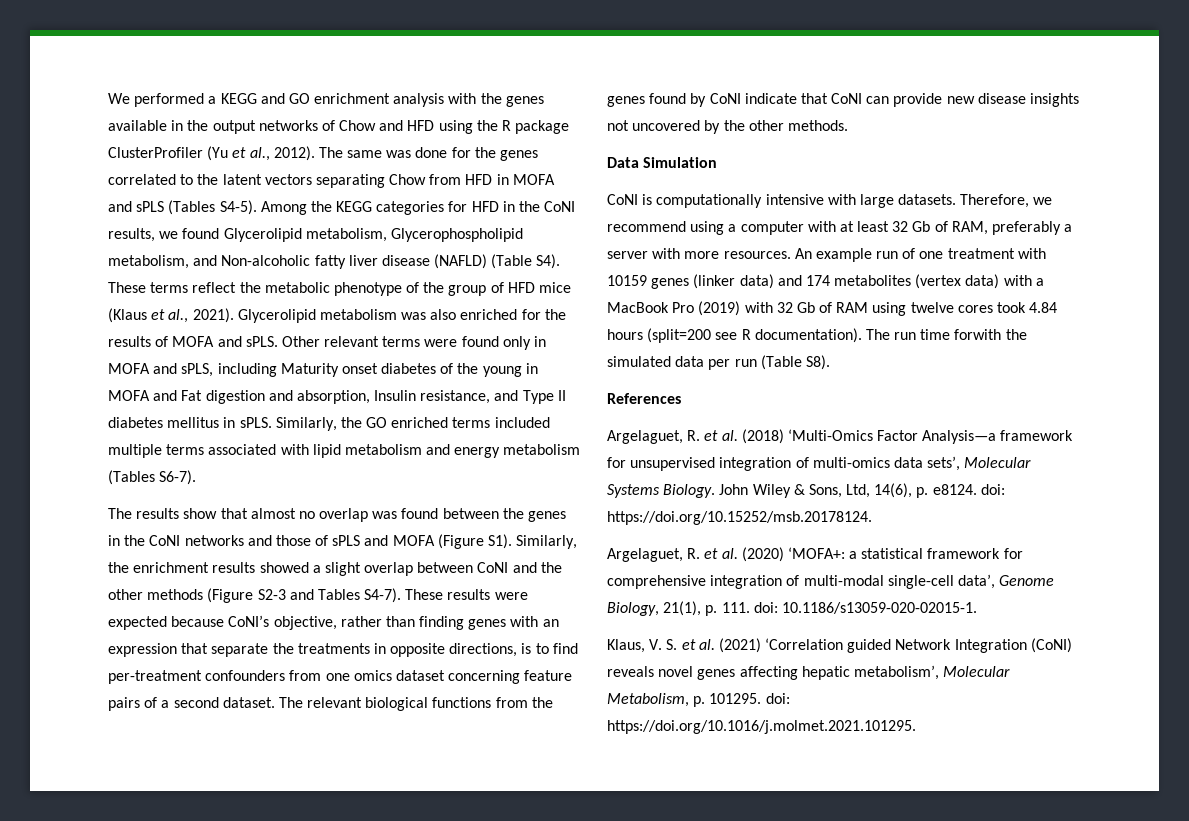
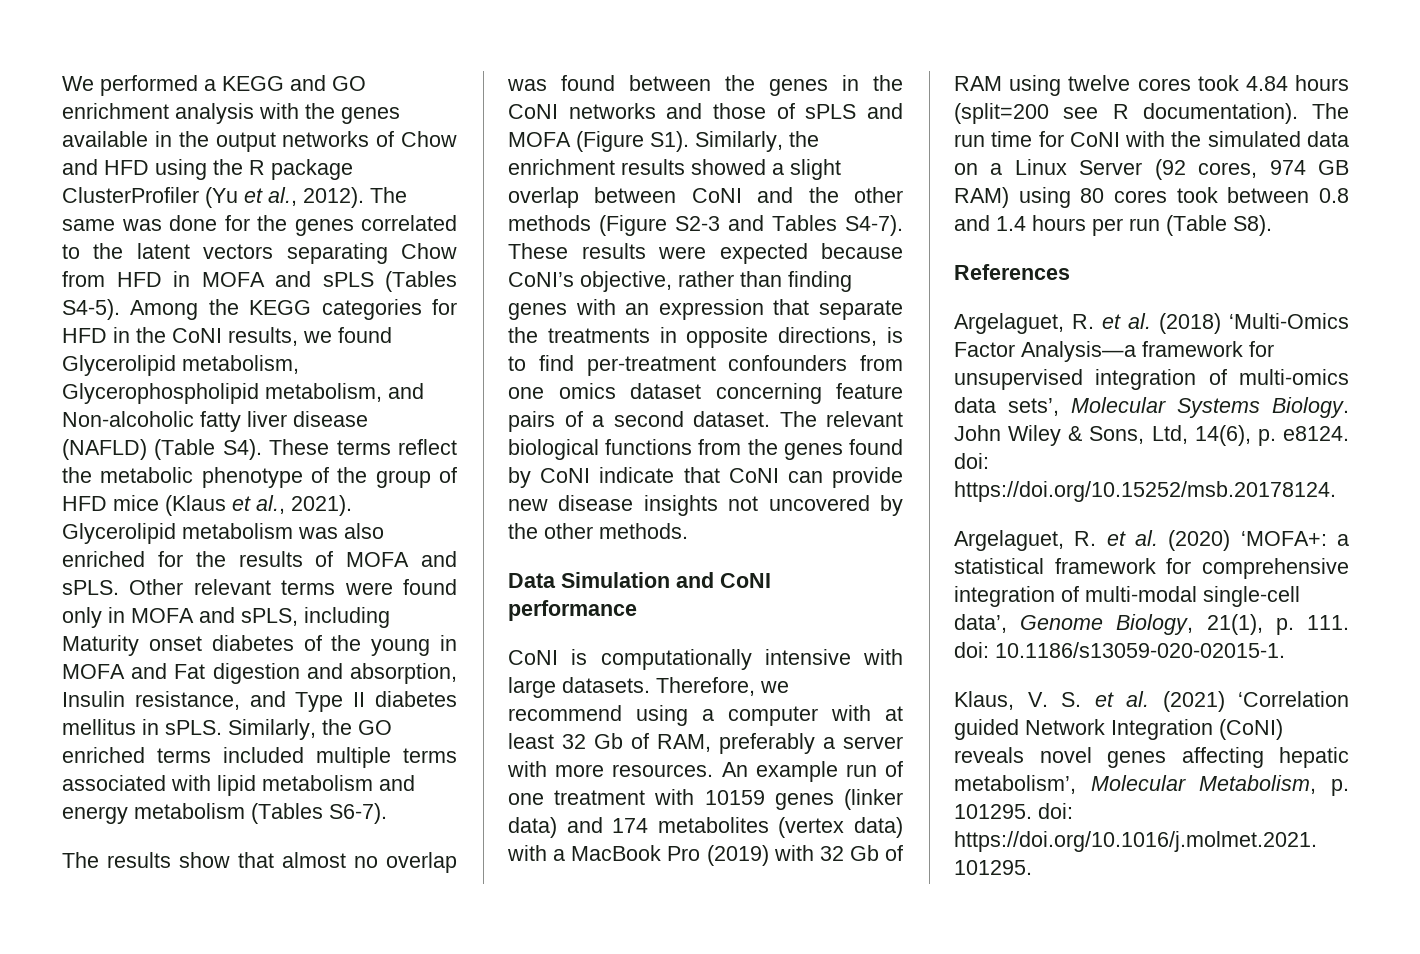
(718, 162) none -> [676,572,771,588] [508,600,637,621] and CoNI performance
[954,329,1027,340] [607,356,705,367] forwith the simulated data -> [1038,131,1349,147] [954,159,1349,180] [954,187,1349,208] [954,215,1086,231] for CoNI with the simulated data on a Linux Server (92 cores, 974 GB RAM) using 80 cores took between 0.8 and 1.4 hours

